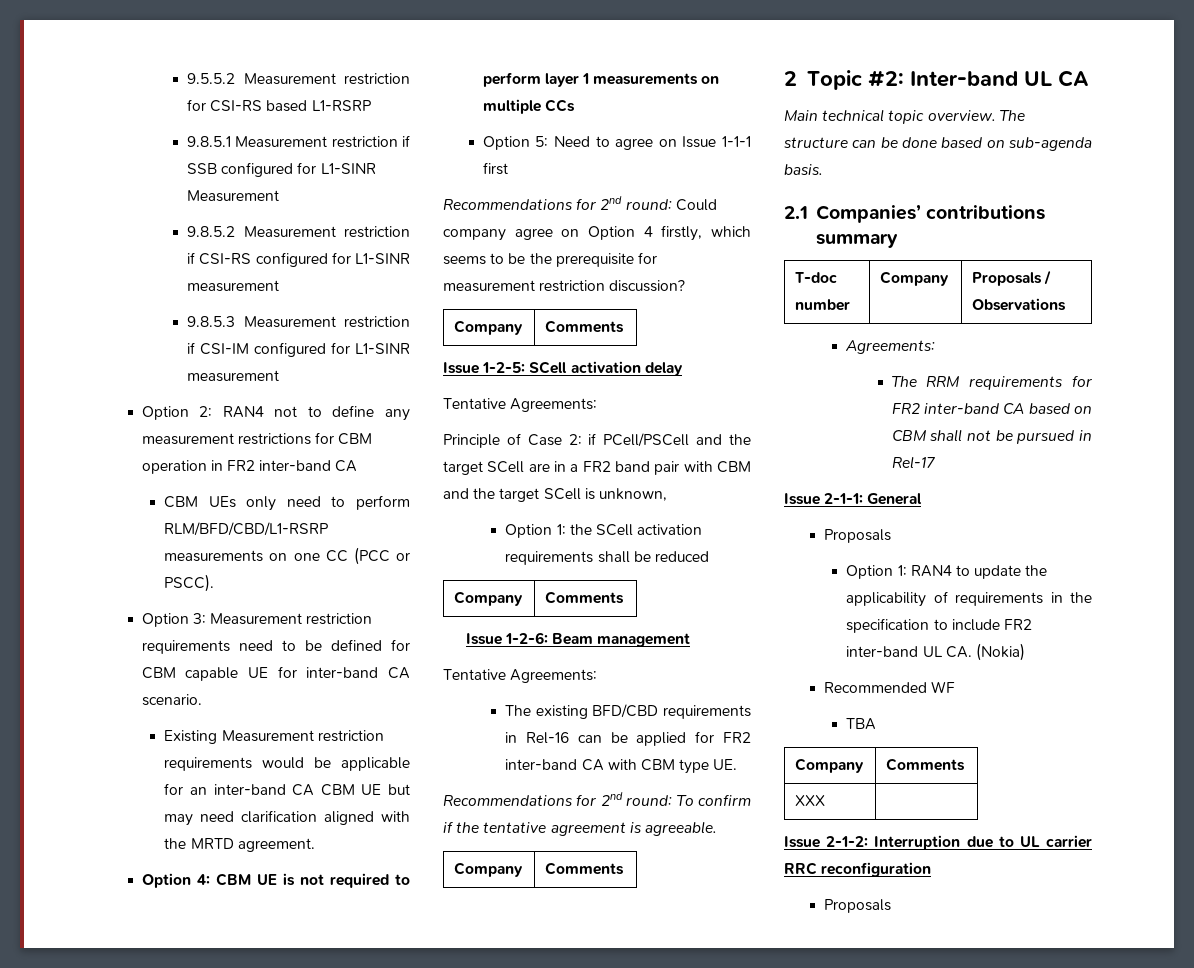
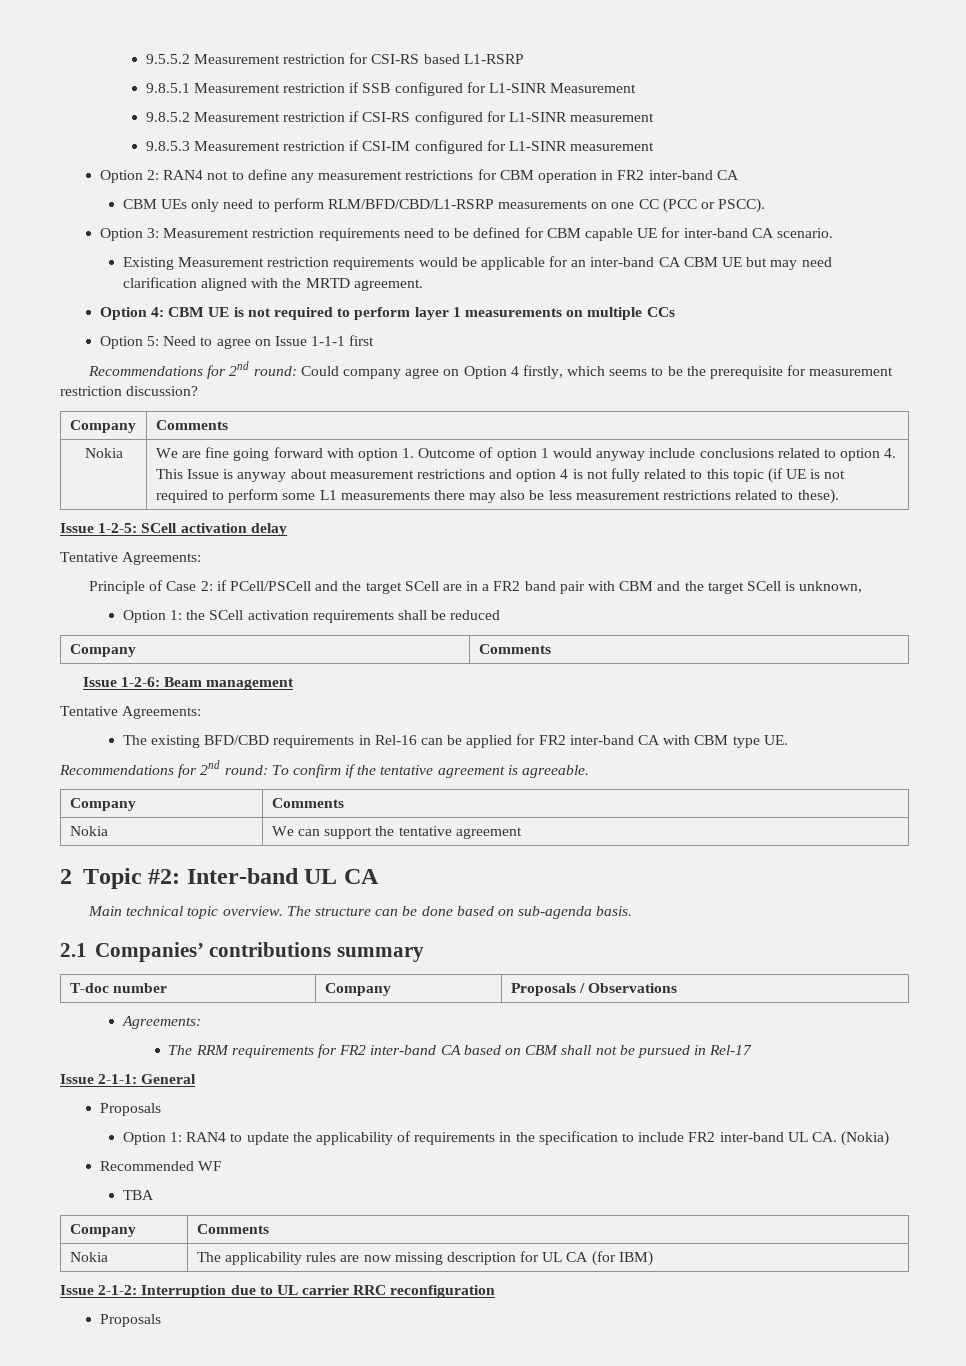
(625, 326) none -> [84,448,123,458] [155,447,897,461] [155,468,846,483] [155,489,839,504] // Nokia | We are fine going forward with option 1. Outcome of option 1 would anyway include conclusions related to option 4. This Issue is anyway about measurement restrictions and option 4 is not fully related to this topic (if UE is not required to perform some L1 measurements there may also be less measurement restrictions related to these).
(625, 868) none -> [69,826,108,836] [271,826,522,839] // Nokia | We can support the tentative agreement
[795,795,826,806] XXX | -> [69,1252,108,1262] [196,1251,653,1266] Nokia | The applicability rules are now missing description for UL CA (for IBM)

